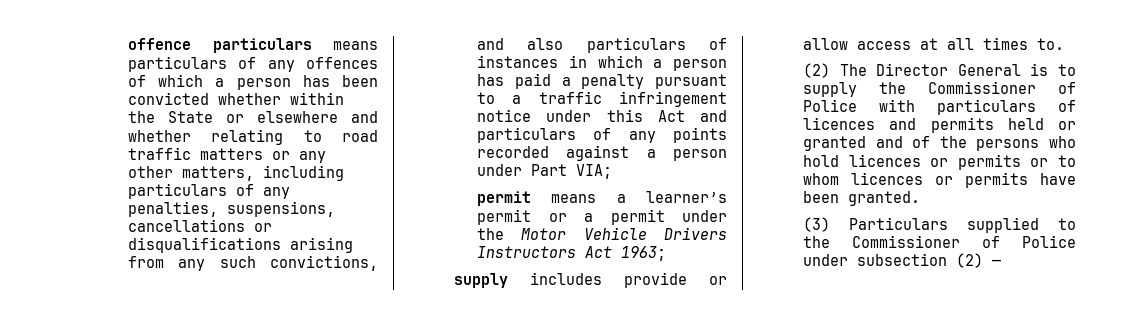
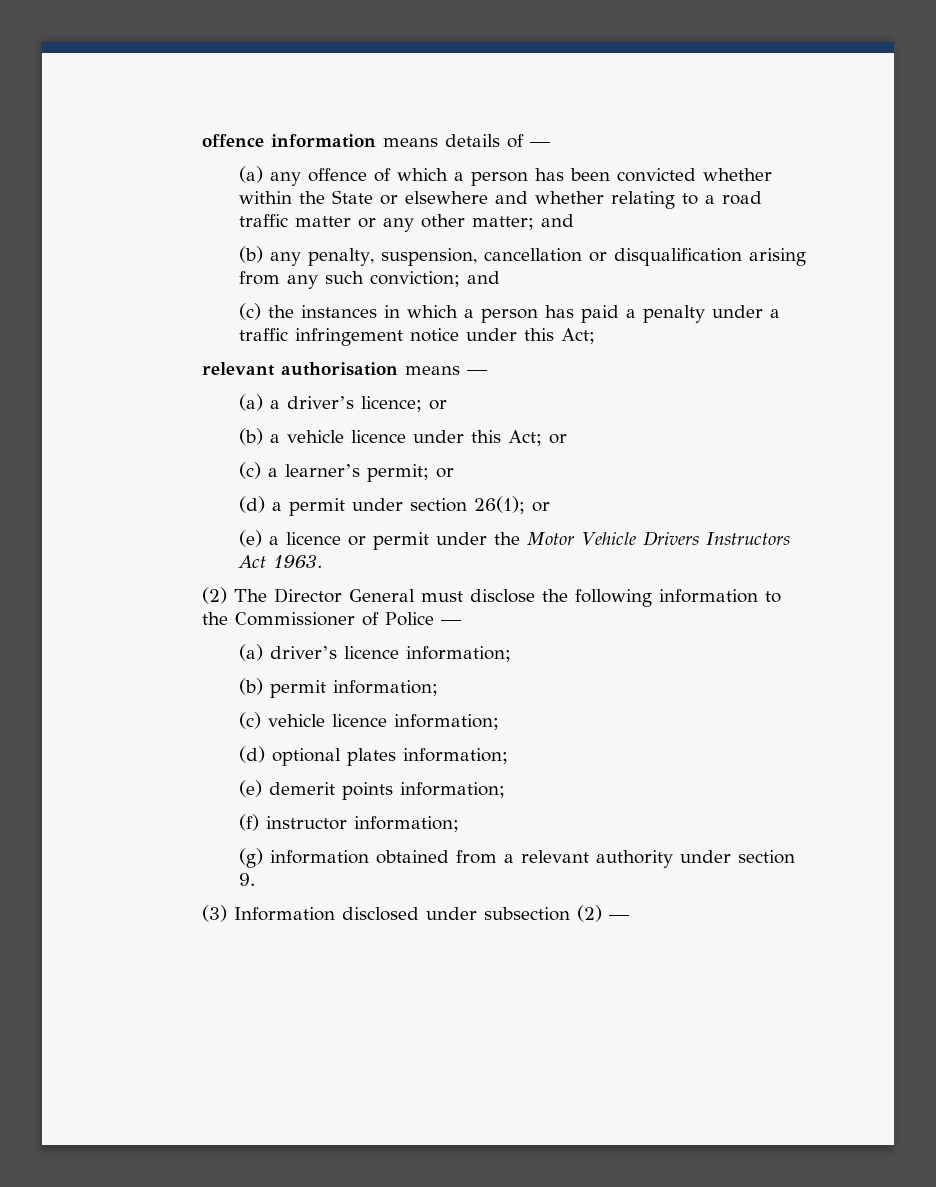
[128,38,378,53] [128,56,378,72] offence particulars means particulars of any offences -> [202,134,552,148] [238,166,367,186] offence information means details of — // (a) any offence
(322, 136) none -> [704,195,715,204] a
[200,148,264,160] matters -> [294,216,351,227] matter
[182,165,345,181] [128,183,291,199] [128,201,336,217] [128,219,273,232] [128,237,282,253] matters, including particulars of any penalties, suspensions, cancellations or disqualifications -> [471,214,574,230] [238,246,742,266] matter; and // (b) any penalty, suspension, cancellation or disqualification
[270,255,378,271] [477,37,727,53] convictions, and also particulars of -> [369,271,500,287] [238,303,294,320] conviction; and // (c) the
[655,74,727,89] [477,92,496,104] pursuant to -> [711,305,763,318] under
[657,110,727,122] [477,127,727,143] [477,145,727,161] [477,164,613,179] [477,191,727,206] [477,209,594,225] Act and particulars of any points recorded against a person under Part VIA; // permit means a learner’s permit or a -> [560,328,595,344] [202,362,489,376] [238,394,447,412] [238,428,567,446] [238,462,454,482] [238,496,550,516] [238,530,366,547] Act; // relevant authorisation means — // (a) a driver’s licence; or // (b) a vehicle licence under this Act; or // (c) a learner’s permit; or // (d) a permit under section 26(1); or // (e) a licence or
[621,246,667,261] [454,272,727,288] [803,37,1065,50] [803,63,1076,78] [803,81,1076,97] [803,99,1076,115] [803,117,1076,133] [803,136,1076,151] [803,154,1076,170] [803,172,1076,188] [803,191,921,206] [803,217,1040,233] 1963; // supply includes provide or allow access at all times to. // (2) The Director General is to supply the Commissioner of Police with particulars of licences and permits held or granted and of the persons who hold licences or permits or to whom licences or permits have been granted. // (3) Particulars supplied -> [272,555,322,568] [202,587,759,607] 1963. // (2) The Director General must disclose the following information
(1076, 241) none -> [441,620,463,625] [238,644,511,662] [238,678,438,698] [238,712,499,730] [238,746,508,766] [238,780,505,800] [238,814,459,832] [238,848,795,868] [238,873,255,886] [202,905,420,922] — // (a) driver’s licence information; // (b) permit information; // (c) vehicle licence information; // (d) optional plates information; // (e) demerit points information; // (f) instructor information; // (g) information obtained from a relevant authority under section 9. // (3) Information disclosed

